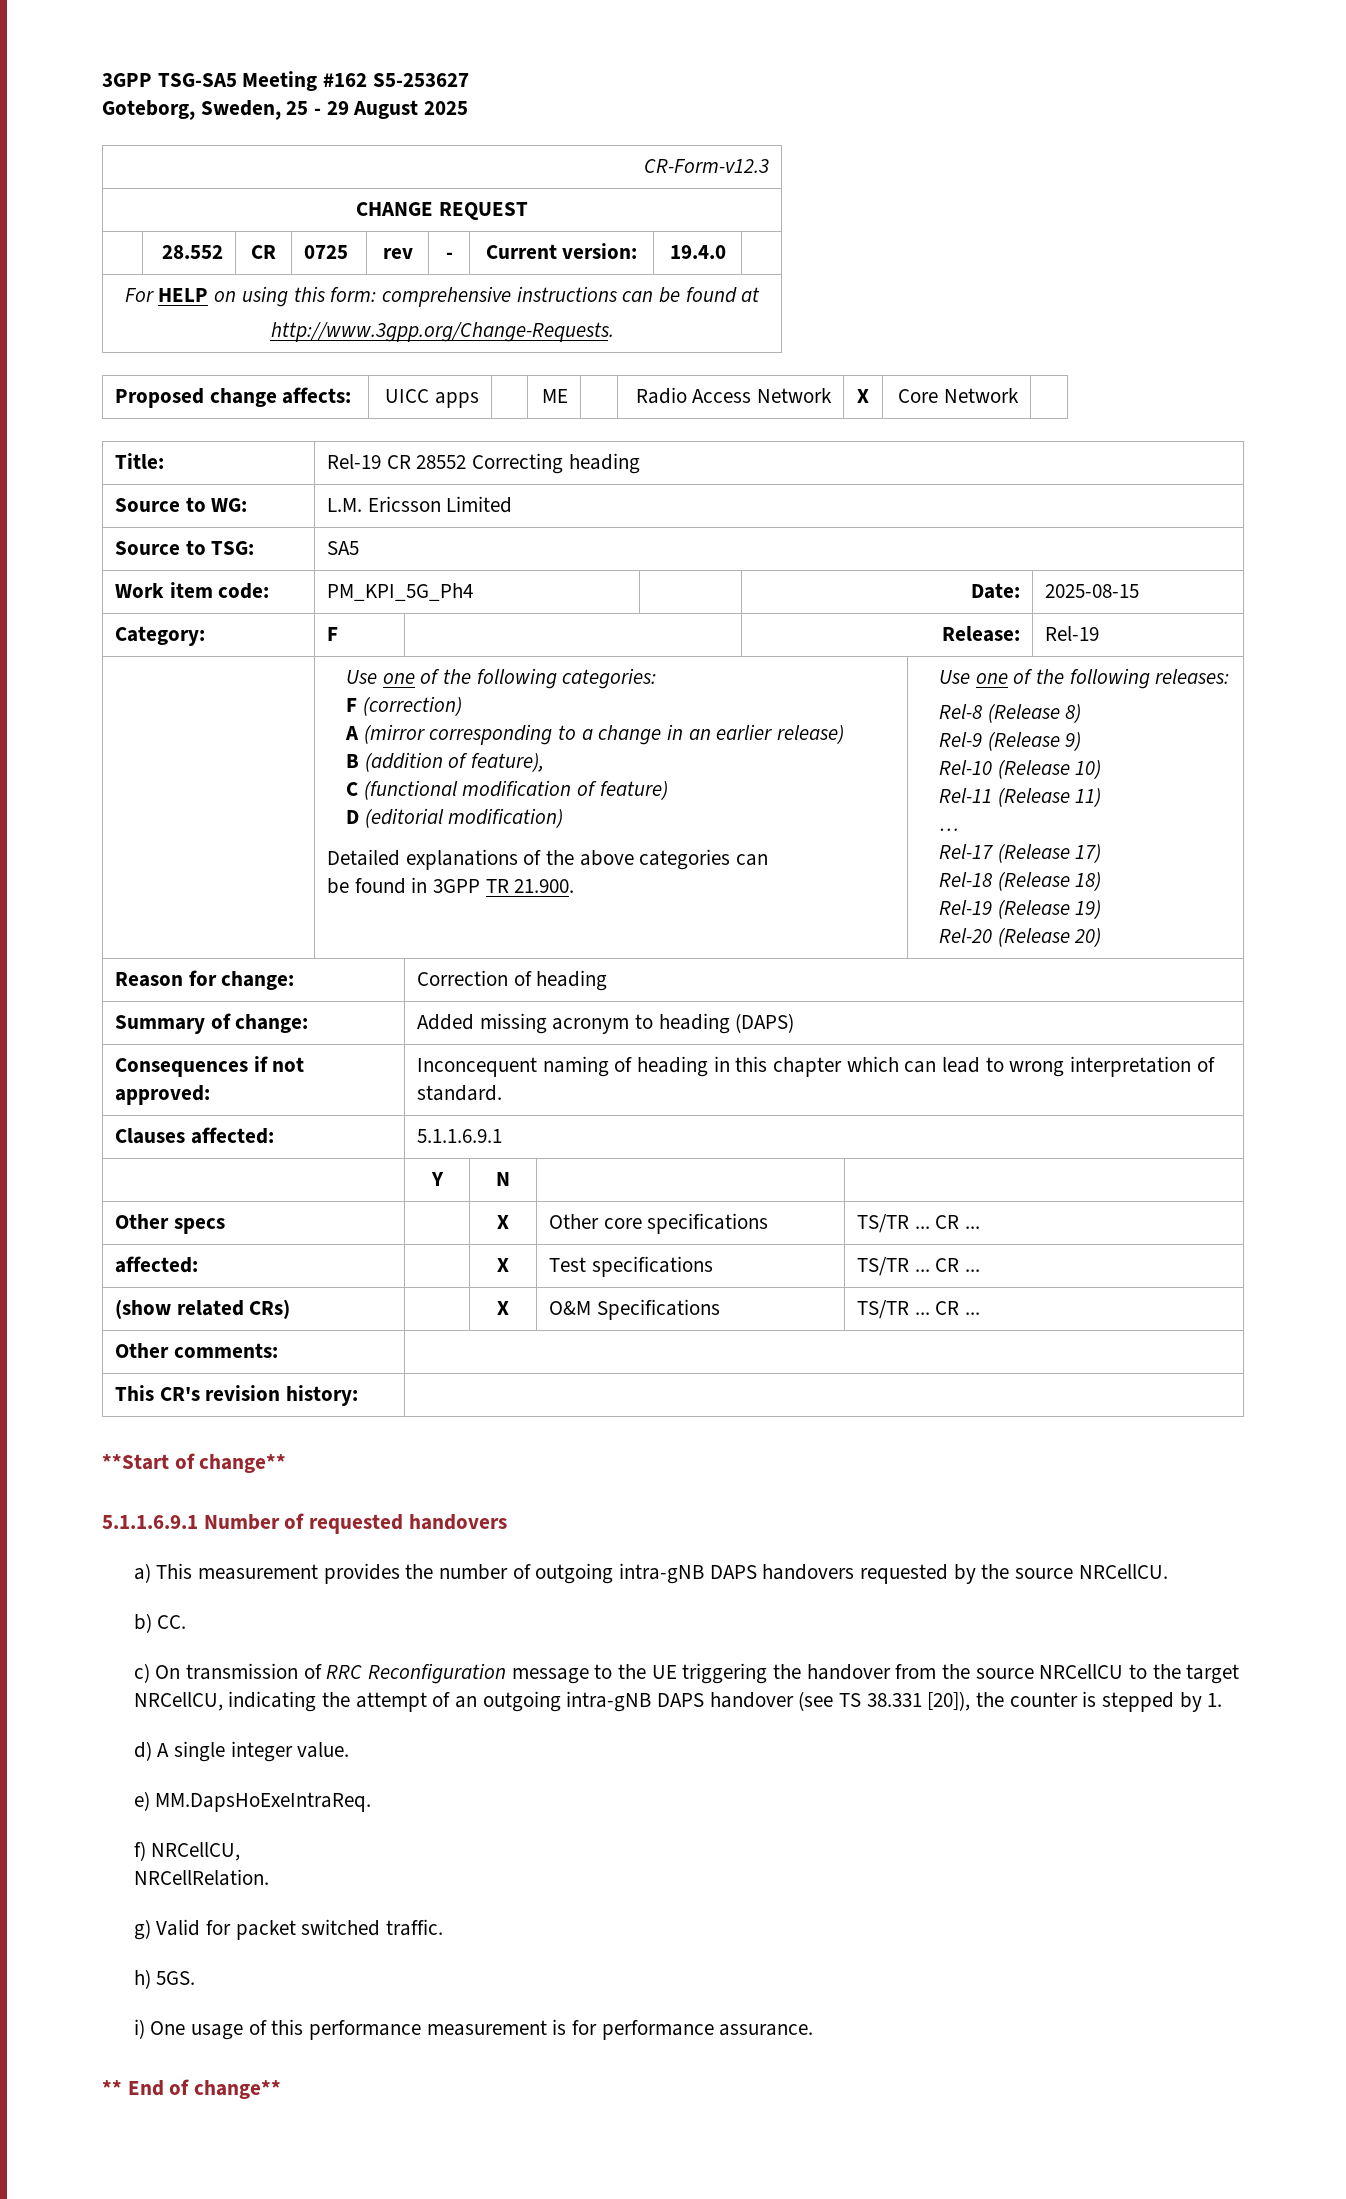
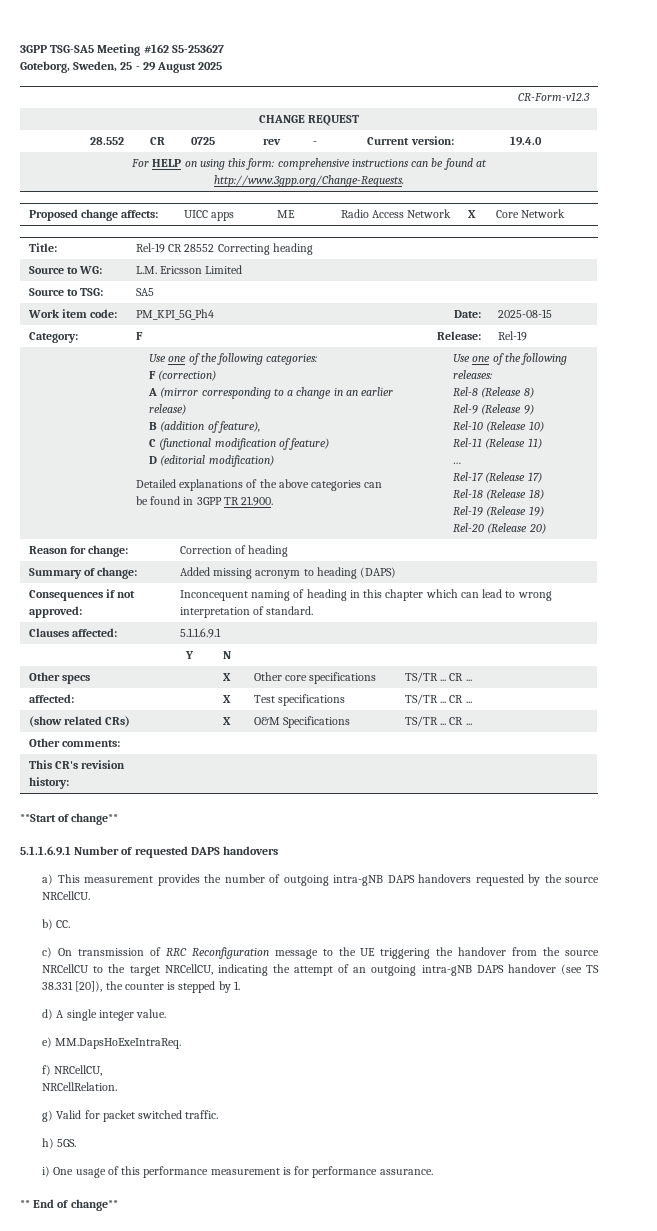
(404, 1524) none -> [190,847,220,855] DAPS

